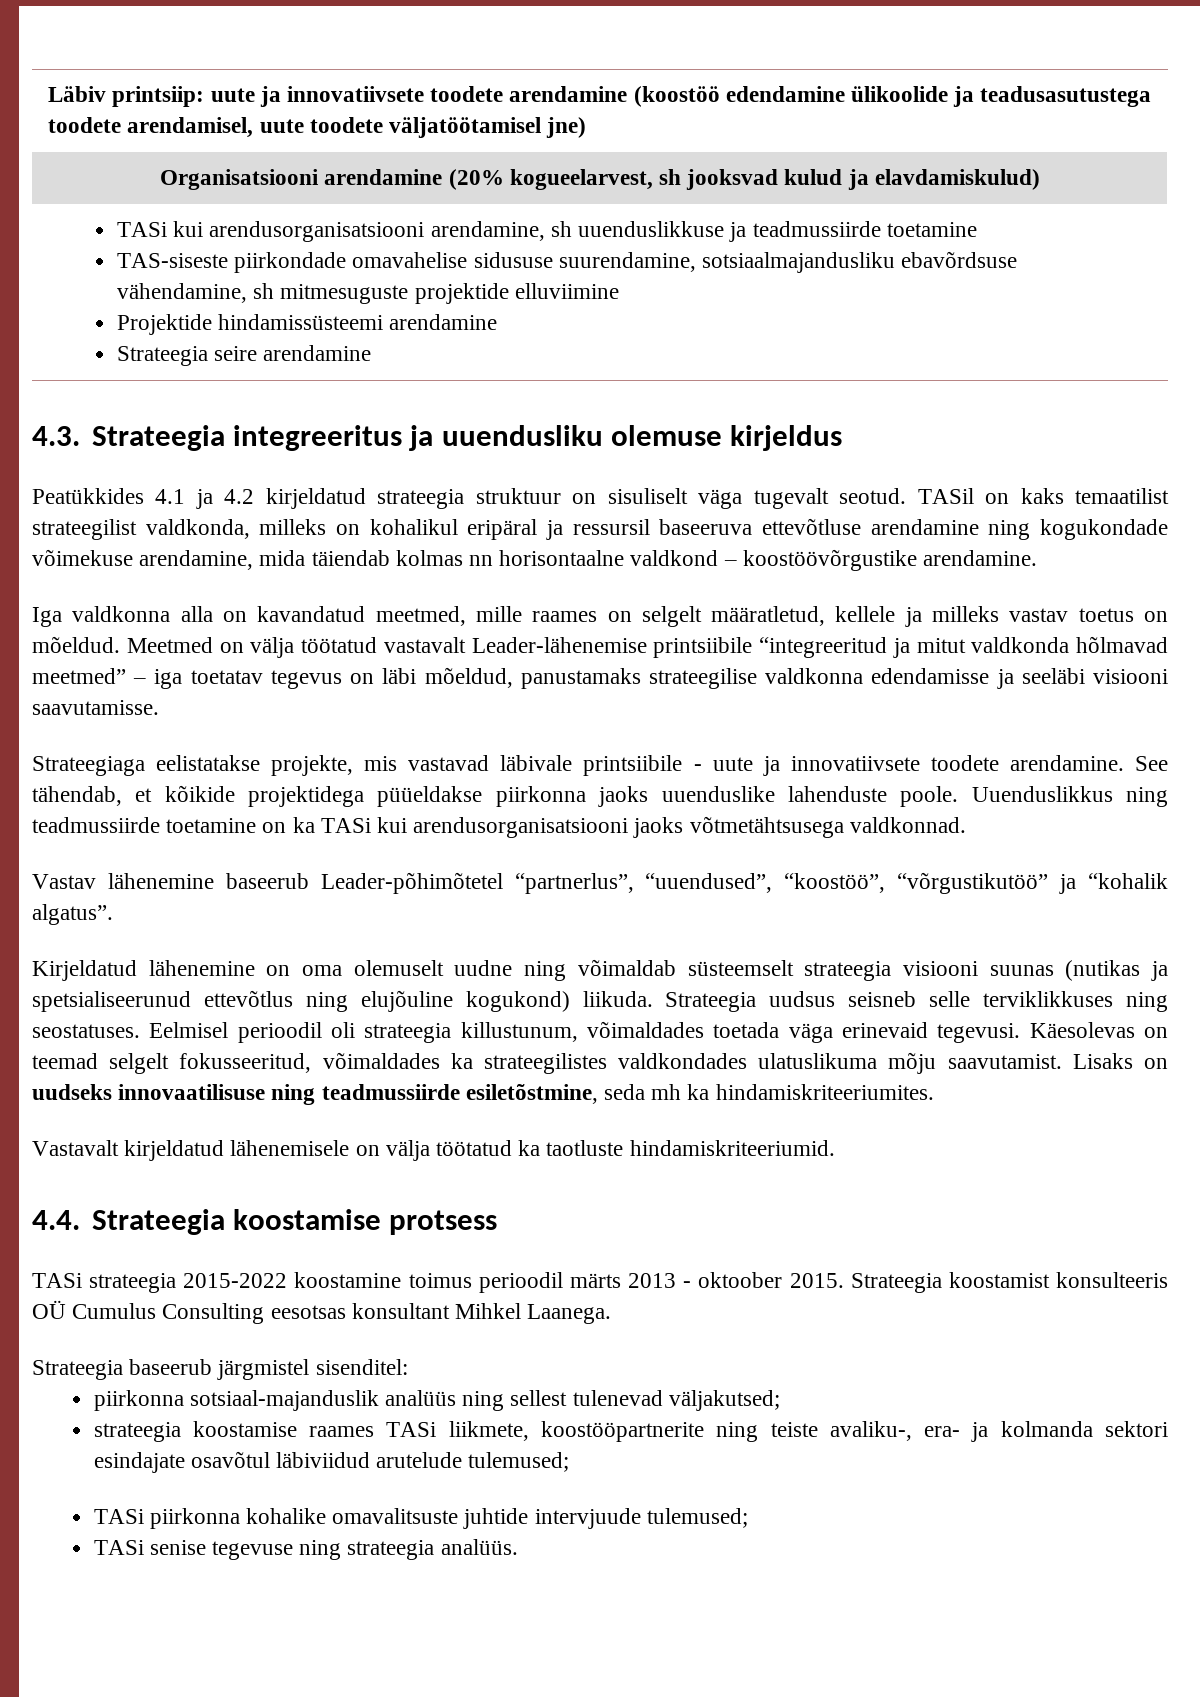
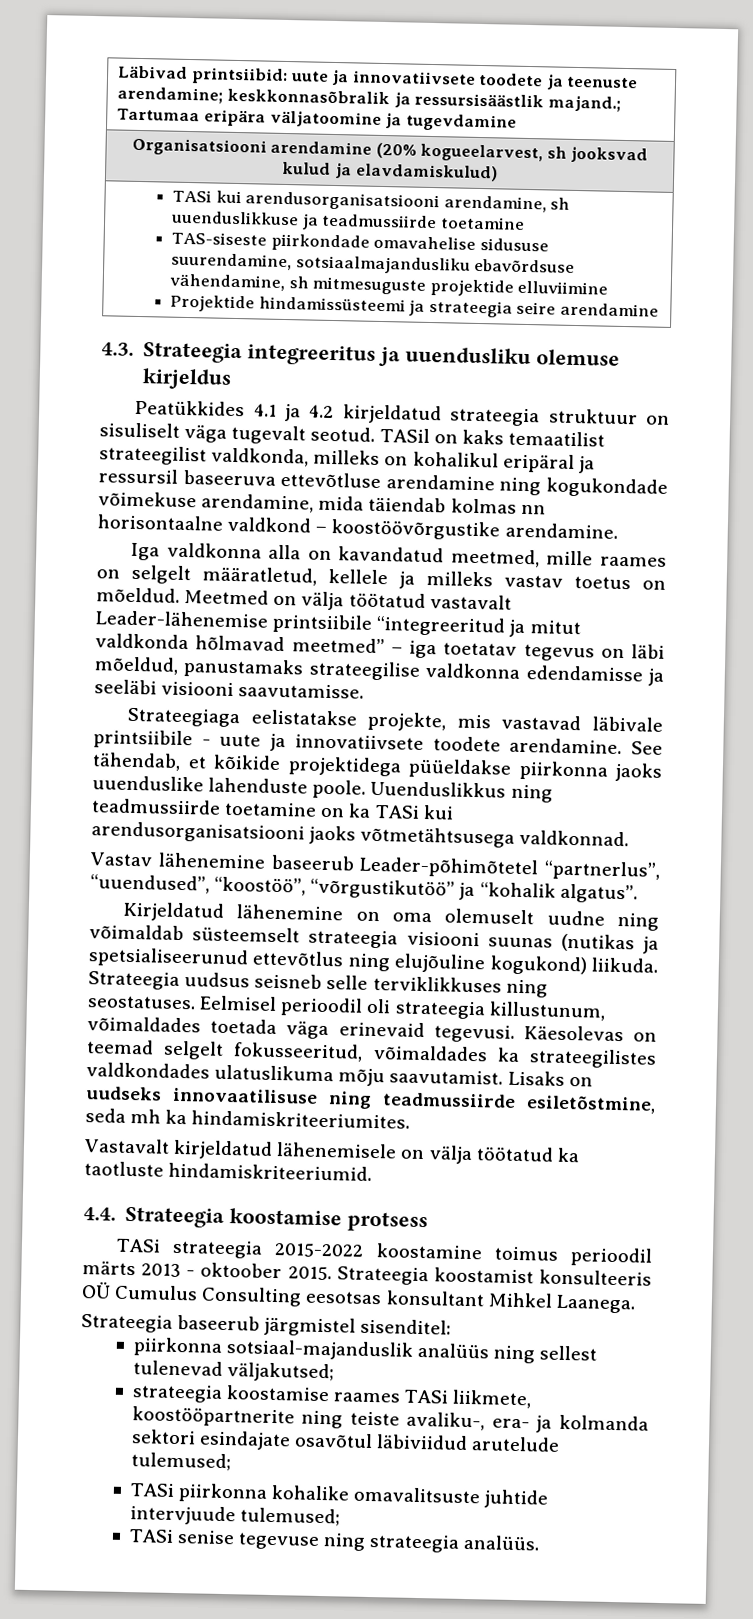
[48,86,1152,107] [48,117,587,138] Läbiv printsiip: uute ja innovatiivsete toodete arendamine (koostöö edendamine ülikoolide ja teadusasutustega toodete arendamisel, uute toodete väljatöötamisel jne) -> [118,65,639,90] [117,86,621,112] [117,108,517,132] Läbivad printsiibid: uute ja innovatiivsete toodete ja teenuste arendamine; keskkonnasõbralik ja ressursisäästlik majand.; Tartumaa eripära väljatoomine ja tugevdamine
[389,314,498,330] [117,346,209,366] arendamine // Strateegia -> [409,299,513,318] ja strateegia

